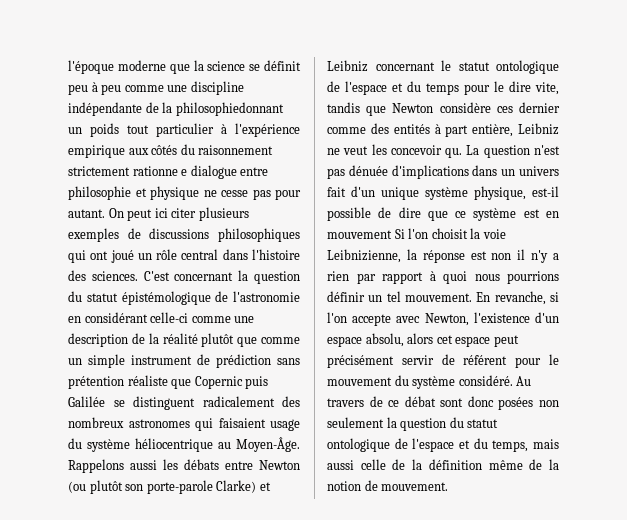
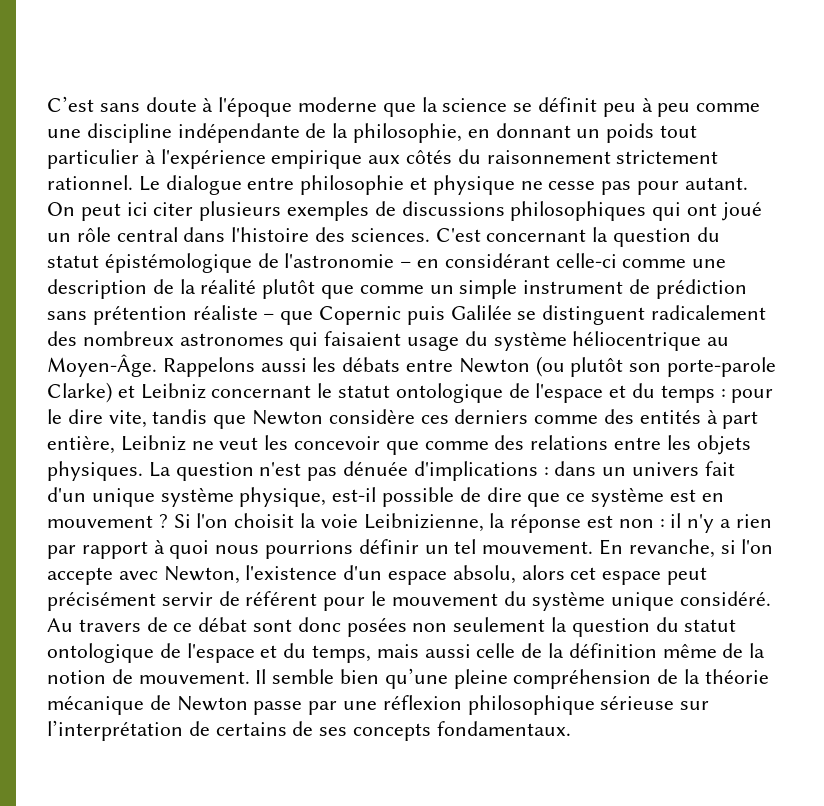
(68, 67) none -> [47,96,214,112] C’est sans doute à
[175,102,284,116] philosophiedonnant -> [353,123,571,143] philosophie, en donnant
[132,166,188,176] rationne e -> [47,175,160,191] rationnel. Le
(300, 296) none -> [400,261,412,268] –
(168, 380) none -> [263,313,275,320] –
(459, 89) none -> [720,389,726,398] :
[519,102,560,113] dernier -> [454,409,529,424] derniers
[445,148,463,158] qu. -> [385,435,751,455] [47,461,143,481] que comme des relations entre les objets physiques.
(469, 172) none -> [543,467,549,476] :
(392, 234) none -> [158,514,168,528] ?
(512, 256) none -> [659,519,665,528] :
(456, 382) none -> [611,592,675,611] unique
(449, 486) none -> [255,668,769,689] [47,695,710,715] [47,720,571,741] Il semble bien qu’une pleine compréhension de la théorie mécanique de Newton passe par une réflexion philosophique sérieuse sur l’interprétation de certains de ses concepts fondamentaux.

